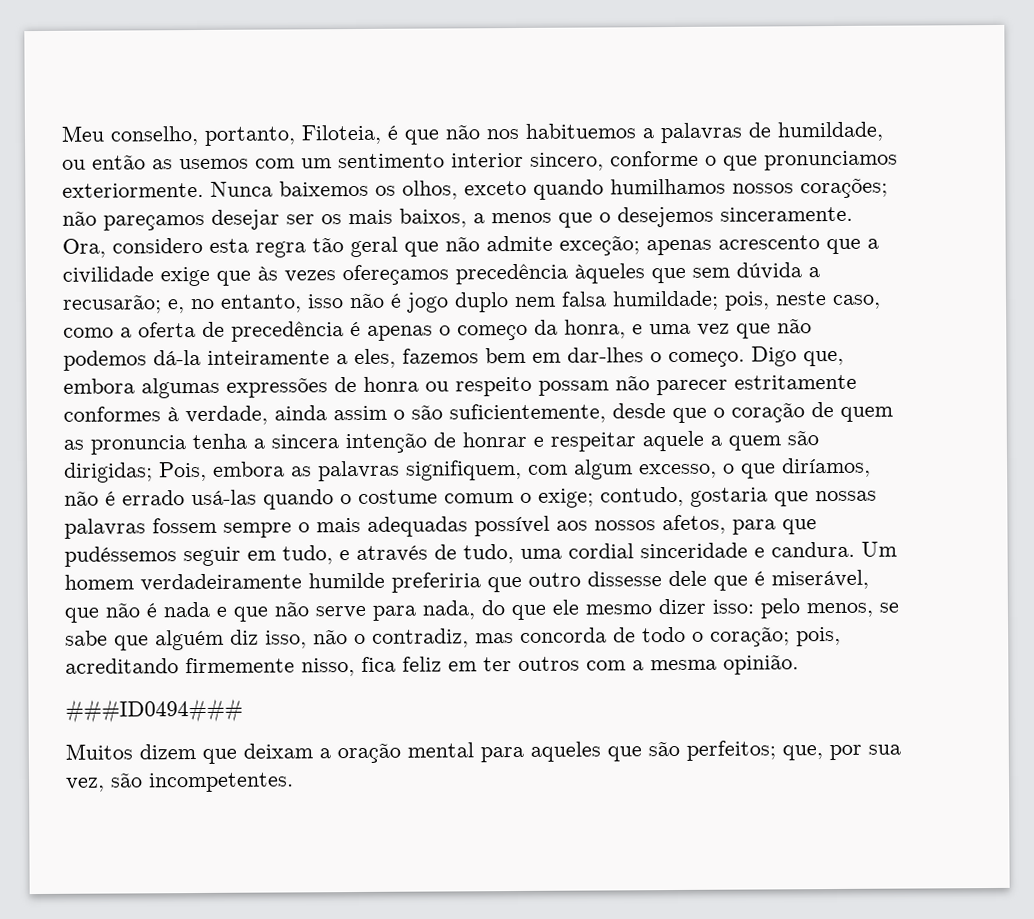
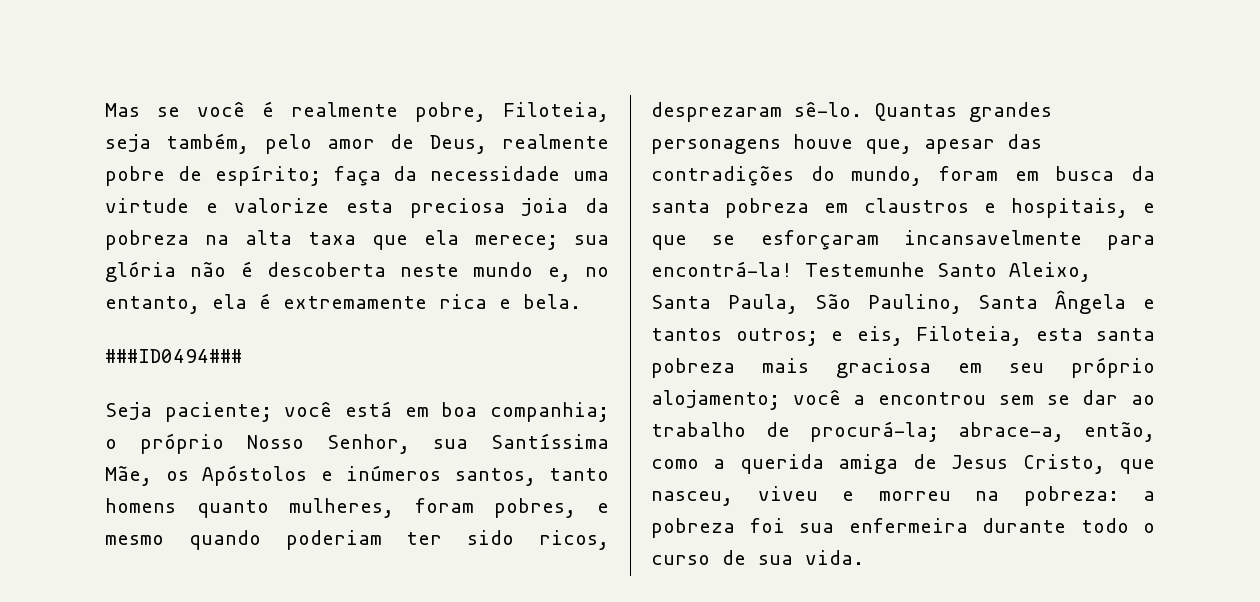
[61,121,884,146] [62,150,898,171] [62,177,888,200] [62,206,853,231] [62,235,879,258] [62,262,820,287] [62,290,881,314] [63,318,812,342] [63,346,844,371] [63,374,857,399] [63,402,893,426] [63,430,819,455] [64,457,871,483] [64,486,877,510] [64,514,817,539] [64,541,897,567] [64,569,869,593] [64,598,899,623] [65,626,841,651] [65,654,799,677] [65,698,243,723] [65,740,901,764] [65,772,294,793] Meu conselho, portanto, Filoteia, é que não nos habituemos a palavras de humildade, ou então as usemos com um sentimento interior sincero, conforme o que pronunciamos exteriormente. Nunca baixemos os olhos, exceto quando humilhamos nossos corações; não pareçamos desejar ser os mais baixos, a menos que o desejemos sinceramente. Ora, considero esta regra tão geral que não admite exceção; apenas acrescento que a civilidade exige que às vezes ofereçamos precedência àqueles que sem dúvida a recusarão; e, no entanto, isso não é jogo duplo nem falsa humildade; pois, neste caso, como a oferta de precedência é apenas o começo da honra, e uma vez que não podemos dá-la inteiramente a eles, fazemos bem em dar-lhes o começo. Digo que, embora algumas expressões de honra ou respeito possam não parecer estritamente conformes à verdade, ainda assim o são suficientemente, desde que o coração de quem as pronuncia tenha a sincera intenção de honrar e respeitar aquele a quem são dirigidas; Pois, embora as palavras signifiquem, com algum excesso, o que diríamos, não é errado usá-las quando o costume comum o exige; contudo, gostaria que nossas palavras fossem sempre o mais adequadas possível aos nossos afetos, para que pudéssemos seguir em tudo, e através de tudo, uma cordial sinceridade e candura. Um homem verdadeiramente humilde preferiria que outro dissesse dele que é miserável, que não é nada e que não serve para nada, do que ele mesmo dizer isso: pelo menos, se sabe que alguém diz isso, não o contradiz, mas concorda de todo o coração; pois, acreditando firmemente nisso, fica feliz em ter outros com a mesma opinião. // ###ID0494### // Muitos dizem que deixam a oração mental para aqueles que são perfeitos; que, por sua vez, são incompetentes. -> [105,101,609,122] [105,133,609,154] [105,165,609,186] [105,198,609,218] [105,230,609,250] [105,261,609,282] [105,293,581,314] [105,349,242,363] [105,401,609,422] [105,433,609,454] [105,465,609,486] [105,498,609,518] [105,530,609,550] [651,102,1052,122] [651,134,1042,154] [651,166,1155,186] [651,198,1155,218] [651,230,1155,250] [651,261,1091,282] [651,290,1155,314] [651,326,1155,346] [651,357,1155,378] [651,390,1155,410] [651,421,1155,442] [651,454,1155,474] [651,486,1155,506] [651,518,1155,538] [651,550,864,565] Mas se você é realmente pobre, Filoteia, seja também, pelo amor de Deus, realmente pobre de espírito; faça da necessidade uma virtude e valorize esta preciosa joia da pobreza na alta taxa que ela merece; sua glória não é descoberta neste mundo e, no entanto, ela é extremamente rica e bela. // ###ID0494### // Seja paciente; você está em boa companhia; o próprio Nosso Senhor, sua Santíssima Mãe, os Apóstolos e inúmeros santos, tanto homens quanto mulheres, foram pobres, e mesmo quando poderiam ter sido ricos, desprezaram sê-lo. Quantas grandes personagens houve que, apesar das contradições do mundo, foram em busca da santa pobreza em claustros e hospitais, e que se esforçaram incansavelmente para encontrá-la! Testemunhe Santo Aleixo, Santa Paula, São Paulino, Santa Ângela e tantos outros; e eis, Filoteia, esta santa pobreza mais graciosa em seu próprio alojamento; você a encontrou sem se dar ao trabalho de procurá-la; abrace-a, então, como a querida amiga de Jesus Cristo, que nasceu, viveu e morreu na pobreza: a pobreza foi sua enfermeira durante todo o curso de sua vida.

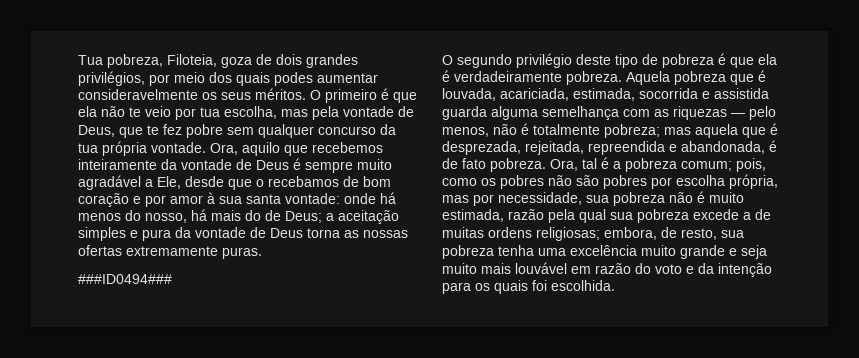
[105,101,609,122] [105,133,609,154] [105,165,609,186] [105,198,609,218] [105,230,609,250] [105,261,609,282] [105,293,581,314] [105,349,242,363] [105,401,609,422] [105,433,609,454] [105,465,609,486] [105,498,609,518] [105,530,609,550] [651,102,1052,122] [651,134,1042,154] [651,166,1155,186] [651,198,1155,218] [651,230,1155,250] [651,261,1091,282] [651,290,1155,314] [651,326,1155,346] [651,357,1155,378] [651,390,1155,410] [651,421,1155,442] [651,454,1155,474] [651,486,1155,506] [651,518,1155,538] [651,550,864,565] Mas se você é realmente pobre, Filoteia, seja também, pelo amor de Deus, realmente pobre de espírito; faça da necessidade uma virtude e valorize esta preciosa joia da pobreza na alta taxa que ela merece; sua glória não é descoberta neste mundo e, no entanto, ela é extremamente rica e bela. // ###ID0494### // Seja paciente; você está em boa companhia; o próprio Nosso Senhor, sua Santíssima Mãe, os Apóstolos e inúmeros santos, tanto homens quanto mulheres, foram pobres, e mesmo quando poderiam ter sido ricos, desprezaram sê-lo. Quantas grandes personagens houve que, apesar das contradições do mundo, foram em busca da santa pobreza em claustros e hospitais, e que se esforçaram incansavelmente para encontrá-la! Testemunhe Santo Aleixo, Santa Paula, São Paulino, Santa Ângela e tantos outros; e eis, Filoteia, esta santa pobreza mais graciosa em seu próprio alojamento; você a encontrou sem se dar ao trabalho de procurá-la; abrace-a, então, como a querida amiga de Jesus Cristo, que nasceu, viveu e morreu na pobreza: a pobreza foi sua enfermeira durante todo o curso de sua vida. -> [78,54,358,68] [78,71,378,86] [78,88,417,103] [78,106,414,120] [78,124,396,138] [78,141,383,156] [78,158,392,173] [78,175,391,190] [78,192,396,207] [78,209,399,224] [78,227,408,241] [78,245,262,259] [78,274,172,284] [442,53,777,68] [442,70,766,85] [442,88,769,101] [442,106,776,120] [442,123,778,138] [442,140,777,155] [442,157,766,172] [442,174,778,189] [442,191,744,206] [442,209,771,223] [442,227,744,241] [442,245,767,259] [442,262,772,277] [442,280,615,294] Tua pobreza, Filoteia, goza de dois grandes privilégios, por meio dos quais podes aumentar consideravelmente os seus méritos. O primeiro é que ela não te veio por tua escolha, mas pela vontade de Deus, que te fez pobre sem qualquer concurso da tua própria vontade. Ora, aquilo que recebemos inteiramente da vontade de Deus é sempre muito agradável a Ele, desde que o recebamos de bom coração e por amor à sua santa vontade: onde há menos do nosso, há mais do de Deus; a aceitação simples e pura da vontade de Deus torna as nossas ofertas extremamente puras. // ###ID0494### // O segundo privilégio deste tipo de pobreza é que ela é verdadeiramente pobreza. Aquela pobreza que é louvada, acariciada, estimada, socorrida e assistida guarda alguma semelhança com as riquezas — pelo menos, não é totalmente pobreza; mas aquela que é desprezada, rejeitada, repreendida e abandonada, é de fato pobreza. Ora, tal é a pobreza comum; pois, como os pobres não são pobres por escolha própria, mas por necessidade, sua pobreza não é muito estimada, razão pela qual sua pobreza excede a de muitas ordens religiosas; embora, de resto, sua pobreza tenha uma excelência muito grande e seja muito mais louvável em razão do voto e da intenção para os quais foi escolhida.

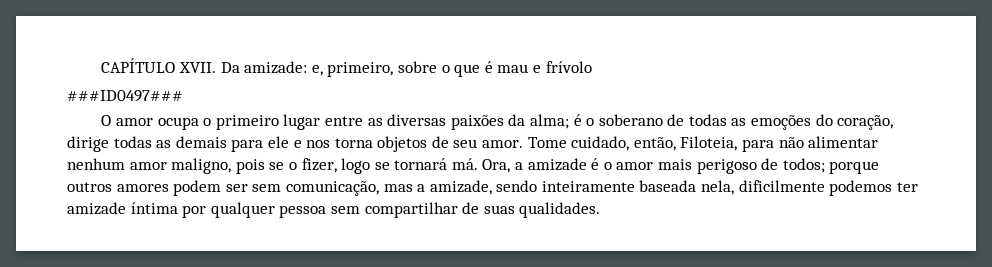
[78,54,358,68] [78,71,378,86] [78,88,417,103] [78,106,414,120] [78,124,396,138] [78,141,383,156] [78,158,392,173] [78,175,391,190] [78,192,396,207] [78,209,399,224] [78,227,408,241] [78,245,262,259] [78,274,172,284] [442,53,777,68] [442,70,766,85] [442,88,769,101] [442,106,776,120] [442,123,778,138] [442,140,777,155] [442,157,766,172] [442,174,778,189] [442,191,744,206] [442,209,771,223] [442,227,744,241] [442,245,767,259] [442,262,772,277] [442,280,615,294] Tua pobreza, Filoteia, goza de dois grandes privilégios, por meio dos quais podes aumentar consideravelmente os seus méritos. O primeiro é que ela não te veio por tua escolha, mas pela vontade de Deus, que te fez pobre sem qualquer concurso da tua própria vontade. Ora, aquilo que recebemos inteiramente da vontade de Deus é sempre muito agradável a Ele, desde que o recebamos de bom coração e por amor à sua santa vontade: onde há menos do nosso, há mais do de Deus; a aceitação simples e pura da vontade de Deus torna as nossas ofertas extremamente puras. // ###ID0494### // O segundo privilégio deste tipo de pobreza é que ela é verdadeiramente pobreza. Aquela pobreza que é louvada, acariciada, estimada, socorrida e assistida guarda alguma semelhança com as riquezas — pelo menos, não é totalmente pobreza; mas aquela que é desprezada, rejeitada, repreendida e abandonada, é de fato pobreza. Ora, tal é a pobreza comum; pois, como os pobres não são pobres por escolha própria, mas por necessidade, sua pobreza não é muito estimada, razão pela qual sua pobreza excede a de muitas ordens religiosas; embora, de resto, sua pobreza tenha uma excelência muito grande e seja muito mais louvável em razão do voto e da intenção para os quais foi escolhida. -> [101,58,592,77] [67,90,183,102] [101,114,894,130] [67,136,879,152] [67,158,880,174] [67,180,918,196] [67,202,601,218] CAPÍTULO XVII. Da amizade: e, primeiro, sobre o que é mau e frívolo // ###ID0497### // O amor ocupa o primeiro lugar entre as diversas paixões da alma; é o soberano de todas as emoções do coração, dirige todas as demais para ele e nos torna objetos de seu amor. Tome cuidado, então, Filoteia, para não alimentar nenhum amor maligno, pois se o fizer, logo se tornará má. Ora, a amizade é o amor mais perigoso de todos; porque outros amores podem ser sem comunicação, mas a amizade, sendo inteiramente baseada nela, dificilmente podemos ter amizade íntima por qualquer pessoa sem compartilhar de suas qualidades.

